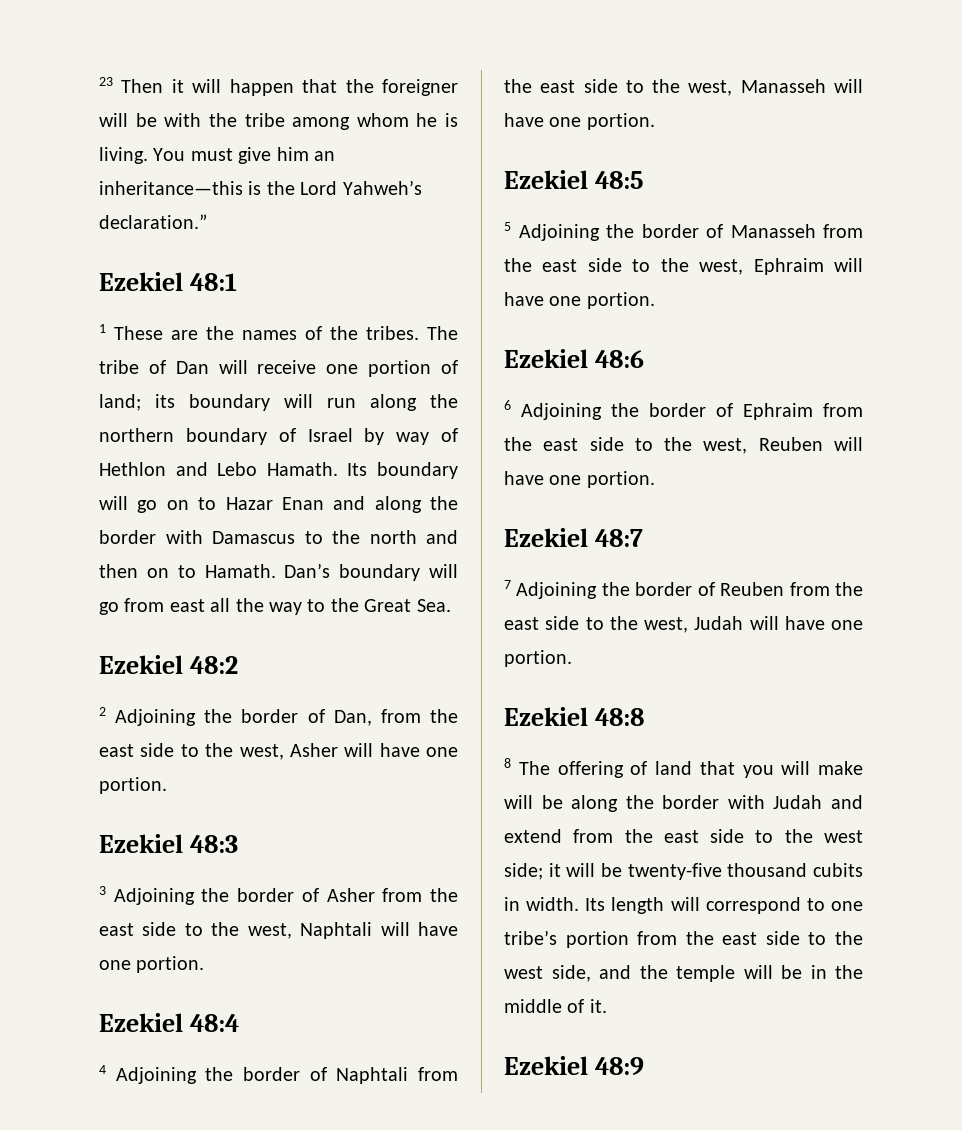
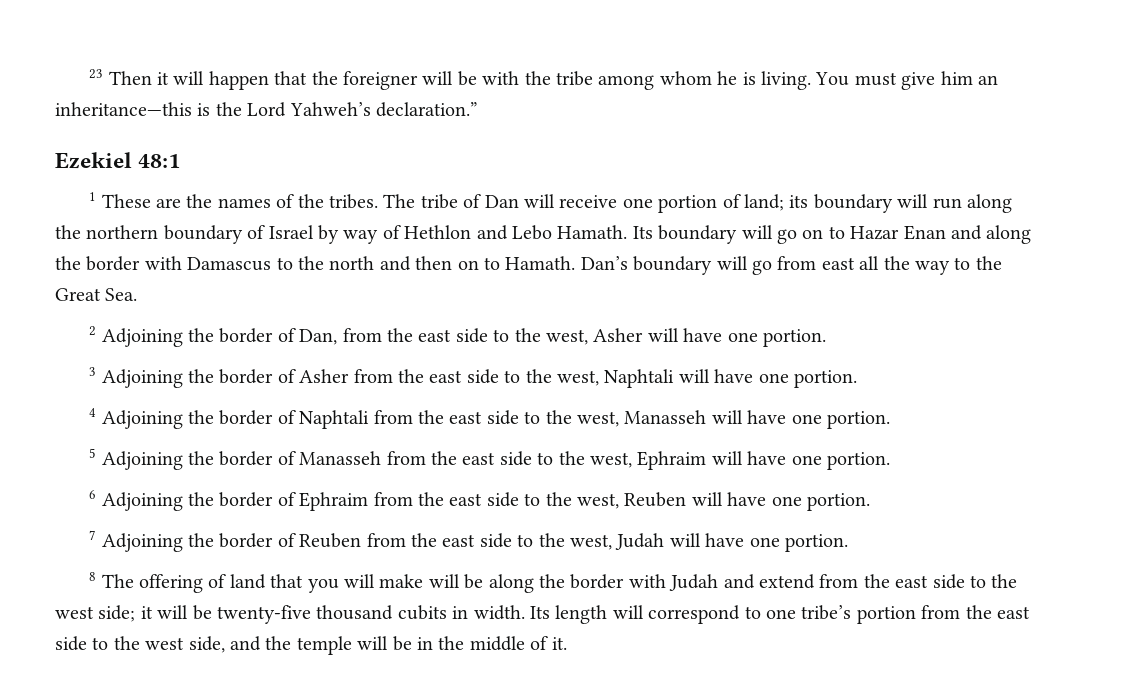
[99,655,238,674] // Ezekiel 48:2 -> (138, 294) none
[99,834,238,853] // Ezekiel 48:3 -> (826, 338) none
[99,1013,239,1032] // Ezekiel 48:4 -> (857, 379) none
[504,170,644,189] // Ezekiel 48:5 -> (890, 420) none
[504,349,644,368] // Ezekiel 48:6 -> (890, 461) none
[504,528,643,547] // Ezekiel 48:7 -> (870, 502) none
[504,707,644,726] // Ezekiel 48:8 -> (848, 543) none
[504,1056,644,1075] // Ezekiel 48:9 -> (567, 643) none

